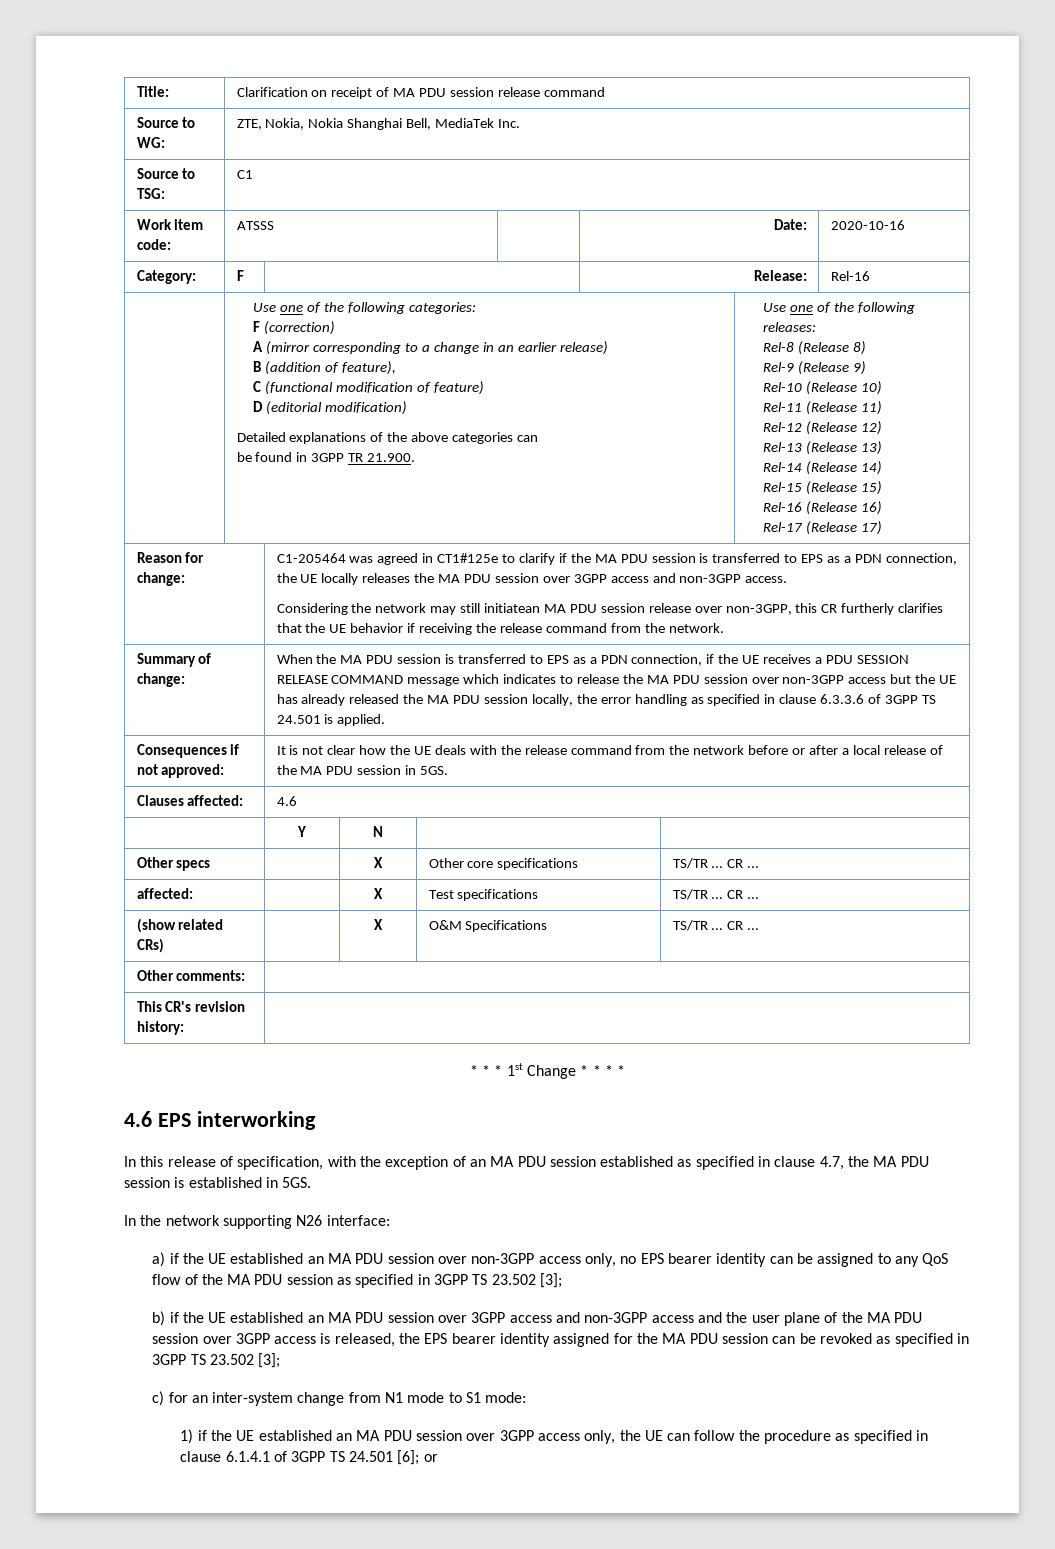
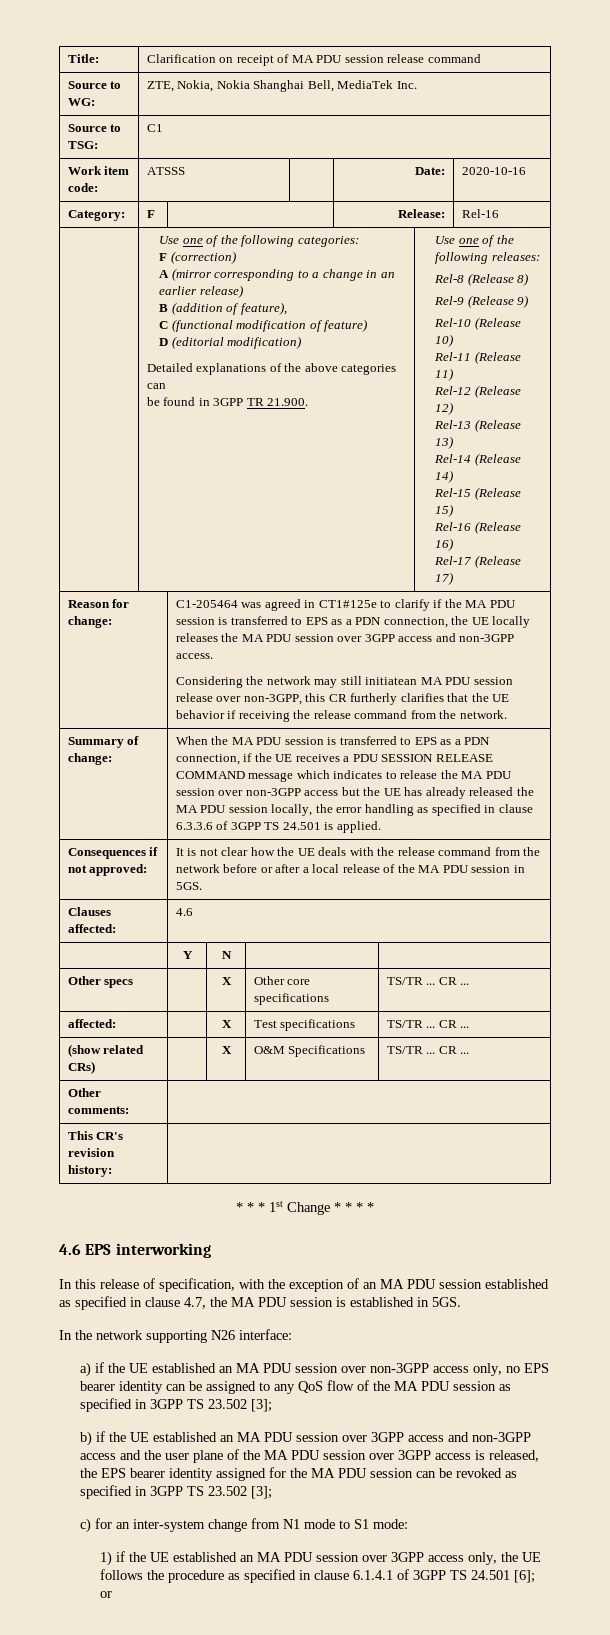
[667,1430,736,1441] can follow -> [100,1569,144,1580] follows

